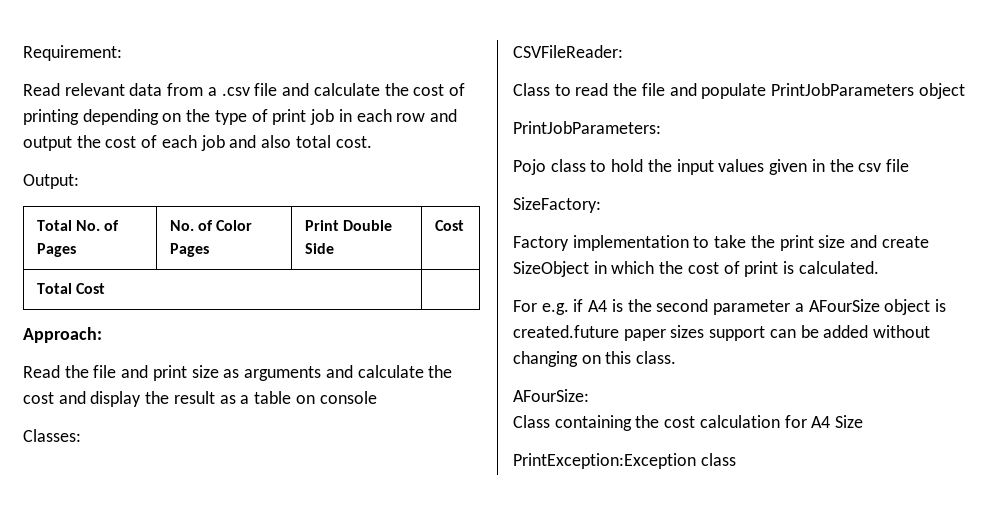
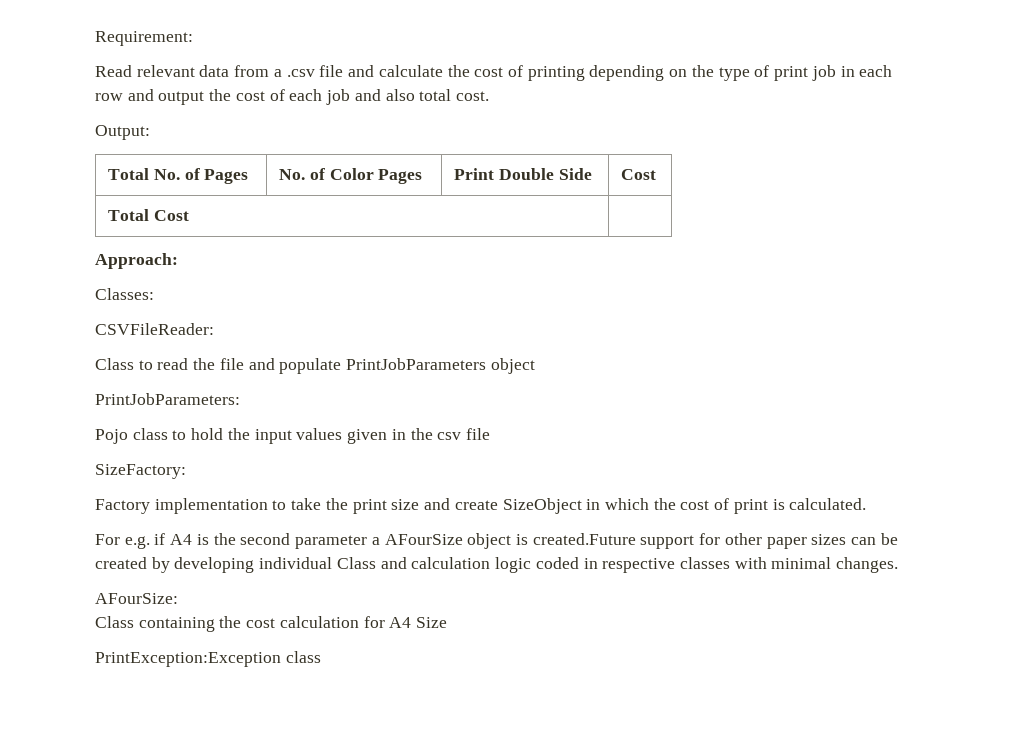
[23,365,453,381] [23,391,377,407] // Read the file and print size as arguments and calculate the cost and display the result as a table on console -> (178, 261) none
[513,325,619,338] created.future -> [532,533,762,549] created.Future support for other
[709,326,766,341] support -> (847, 539) none
[823,325,931,338] [513,351,677,367] added without changing on this class. -> [95,557,899,573] created by developing individual Class and calculation logic coded in respective classes with minimal changes.

